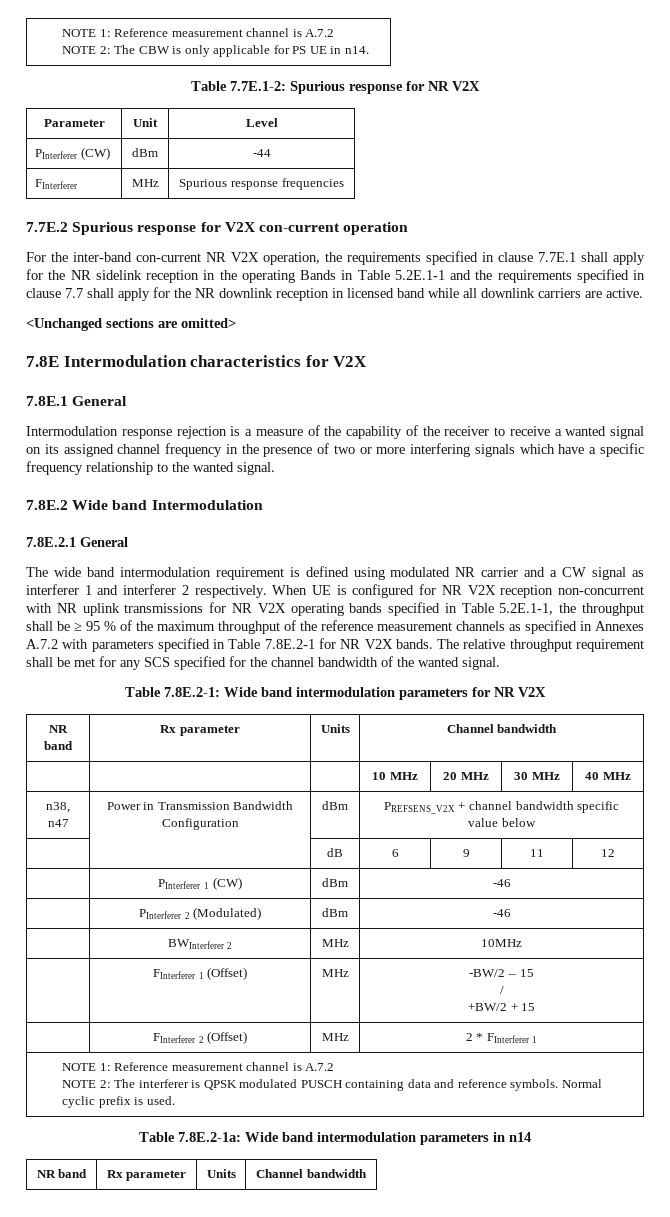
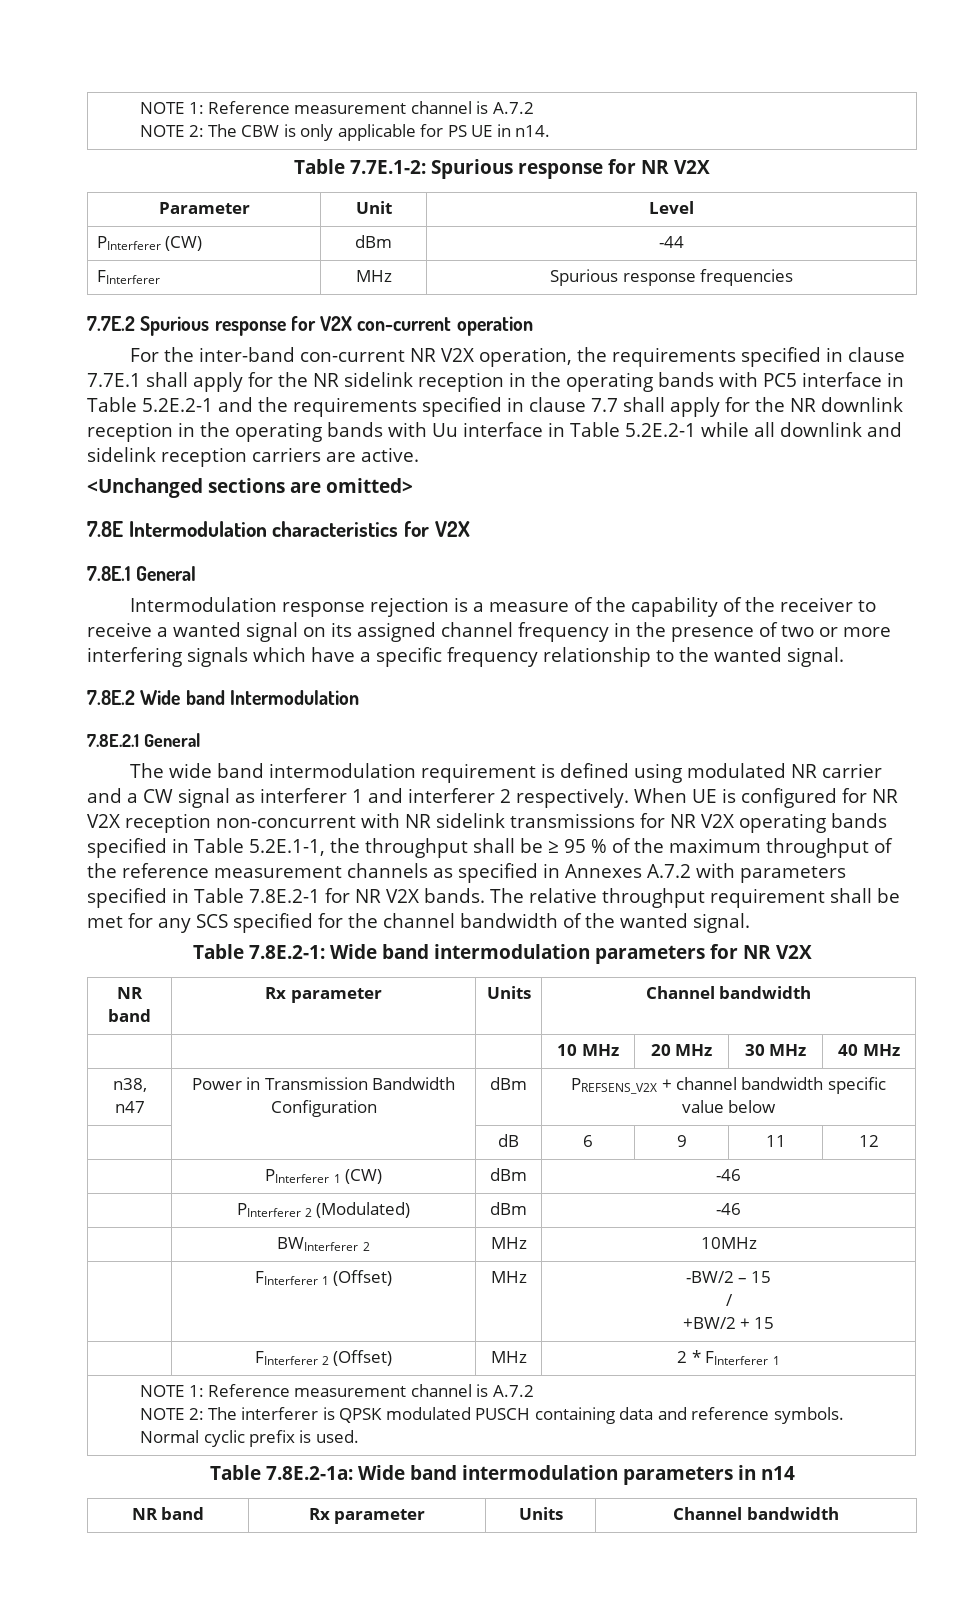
[300,270,445,280] Bands in Table 5.2E.1-1 -> [658,372,904,387] [87,397,213,412] bands with PC5 interface in Table 5.2E.2-1
[347,288,535,298] licensed band while all downlink -> [200,422,902,442] [87,447,247,467] the operating bands with Uu interface in Table 5.2E.2-1 while all downlink and sidelink reception
[82,603,120,616] uplink -> [436,813,505,828] sidelink

